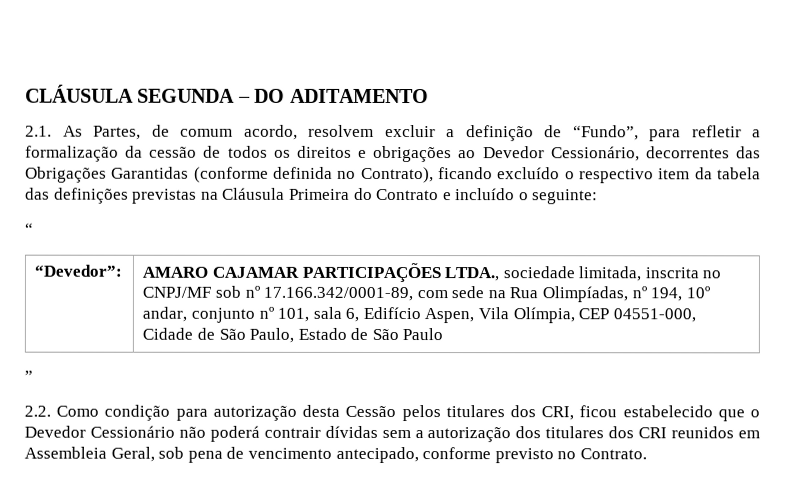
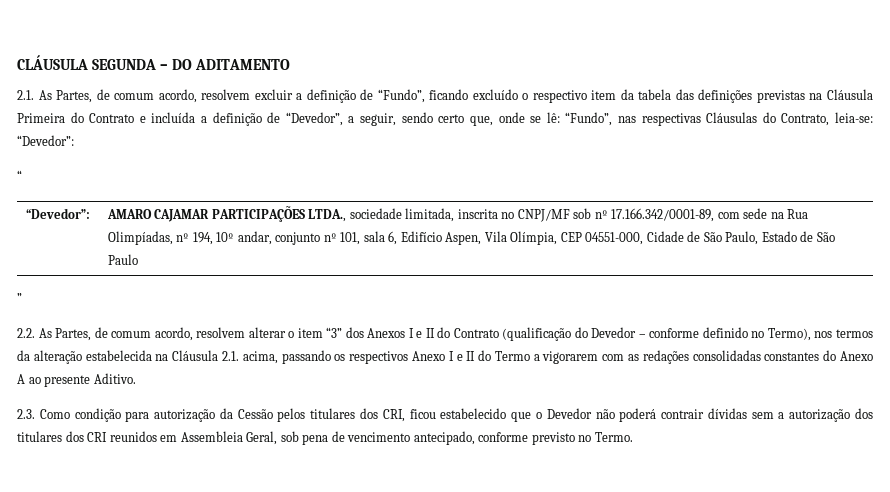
[649,125,761,142] [25,145,761,163] [25,166,434,184] para refletir a formalização da cessão de todos os direitos e obrigações ao Devedor Cessionário, decorrentes das Obrigações Garantidas (conforme definida no Contrato), -> (425, 96) none
[455,188,599,205] incluído o seguinte: -> [151,112,873,126] [17,135,74,146] incluída a definição de “Devedor”, a seguir, sendo certo que, onde se lê: “Fundo”, nas respectivas Cláusulas do Contrato, leia-se: “Devedor”:
(51, 411) none -> [38,327,873,341] [17,350,873,364] [17,373,136,387] [17,409,35,419] As Partes, de comum acordo, resolvem alterar o item “3” dos Anexos I e II do Contrato (qualificação do Devedor – conforme definido no Termo), nos termos da alteração estabelecida na Cláusula 2.1. acima, passando os respectivos Anexo I e II do Termo a vigorarem com as redações consolidadas constantes do Anexo A ao presente Aditivo. // 2.3.
[302,404,341,417] desta -> [219,408,233,419] da
[89,425,175,438] Cessionário -> (592, 413) none
[579,448,647,460] Contrato. -> [594,432,633,442] Termo.

